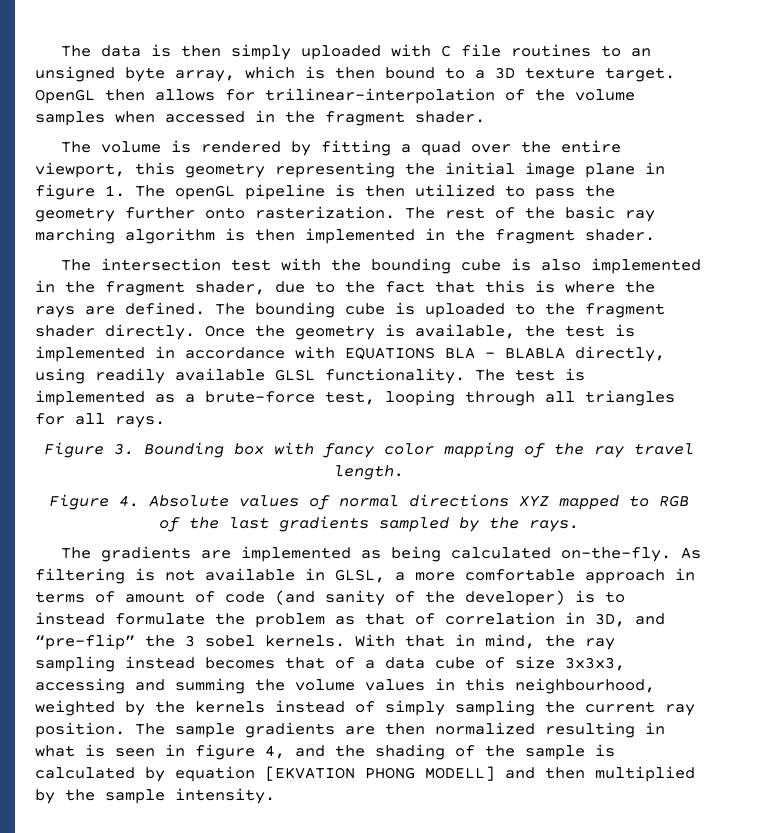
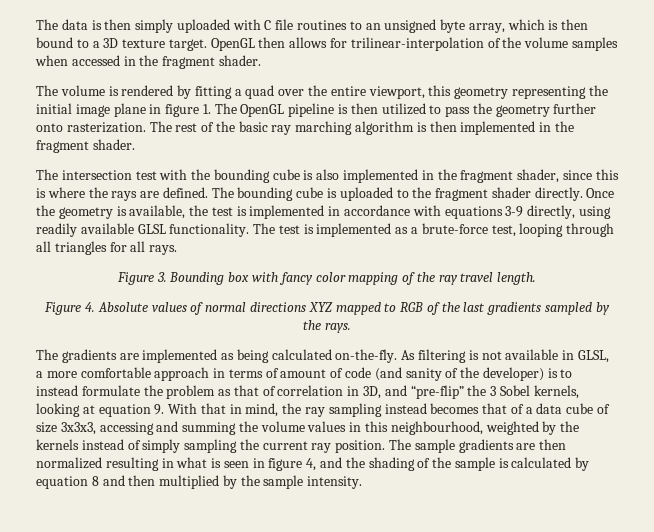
[175,185,235,200] openGL -> [240,104,285,117] OpenGL
[275,281,475,293] due to the fact that -> [562,170,592,180] since
[345,347,565,360] EQUATIONS BLA - BLABLA -> [444,206,524,219] equations 3-9
[205,635,345,647] sobel kernels. -> [499,385,579,399] [36,403,165,417] Sobel kernels, looking at equation 9.
[265,766,495,781] [EKVATION PHONG MODELL] -> [91,476,99,486] 8

